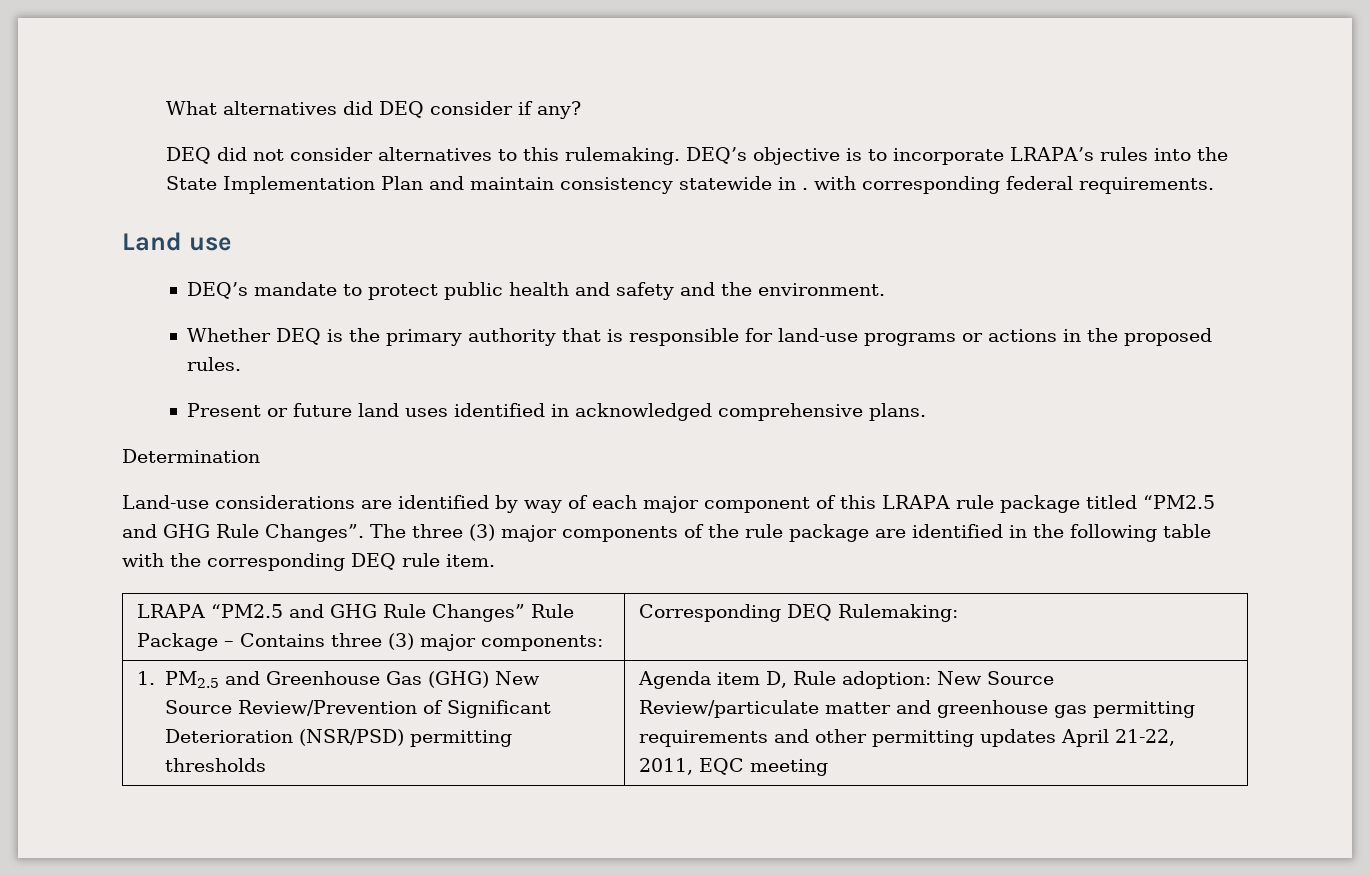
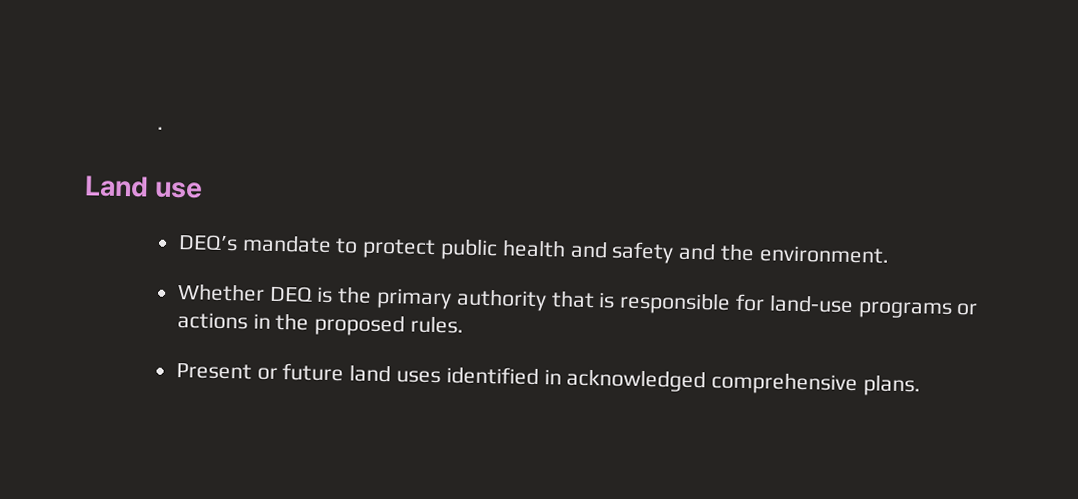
[166,101,582,119] [166,147,1229,165] [166,176,1215,194] What alternatives did DEQ consider if any? // DEQ did not consider alternatives to this rulemaking. DEQ’s objective is to incorporate LRAPA’s rules into the State Implementation Plan and maintain consistency statewide in . with corresponding federal requirements. -> [157,126,165,130] .
[122,449,260,463] [122,495,1215,513] [122,524,1211,542] [122,553,495,571] [137,604,575,622] [137,633,604,651] [639,604,959,622] [137,671,540,688] [164,700,551,718] [164,729,512,747] [164,758,266,772] [638,671,1055,689] [639,700,1196,718] [639,729,1176,747] [639,758,829,776] // Determination // Land-use considerations are identified by way of each major component of this LRAPA rule package titled “PM2.5 and GHG Rule Changes”. The three (3) major components of the rule package are identified in the following table with the corresponding DEQ rule item. // LRAPA “PM2.5 and GHG Rule Changes” Rule Package – Contains three (3) major components: | Corresponding DEQ Rulemaking: // 1. PM2.5 and Greenhouse Gas (GHG) New Source Review/Prevention of Significant Deterioration (NSR/PSD) permitting thresholds | Agenda item D, Rule adoption: New Source Review/particulate matter and greenhouse gas permitting requirements and other permitting updates April 21-22, 2011, EQC meeting -> (922, 385) none

